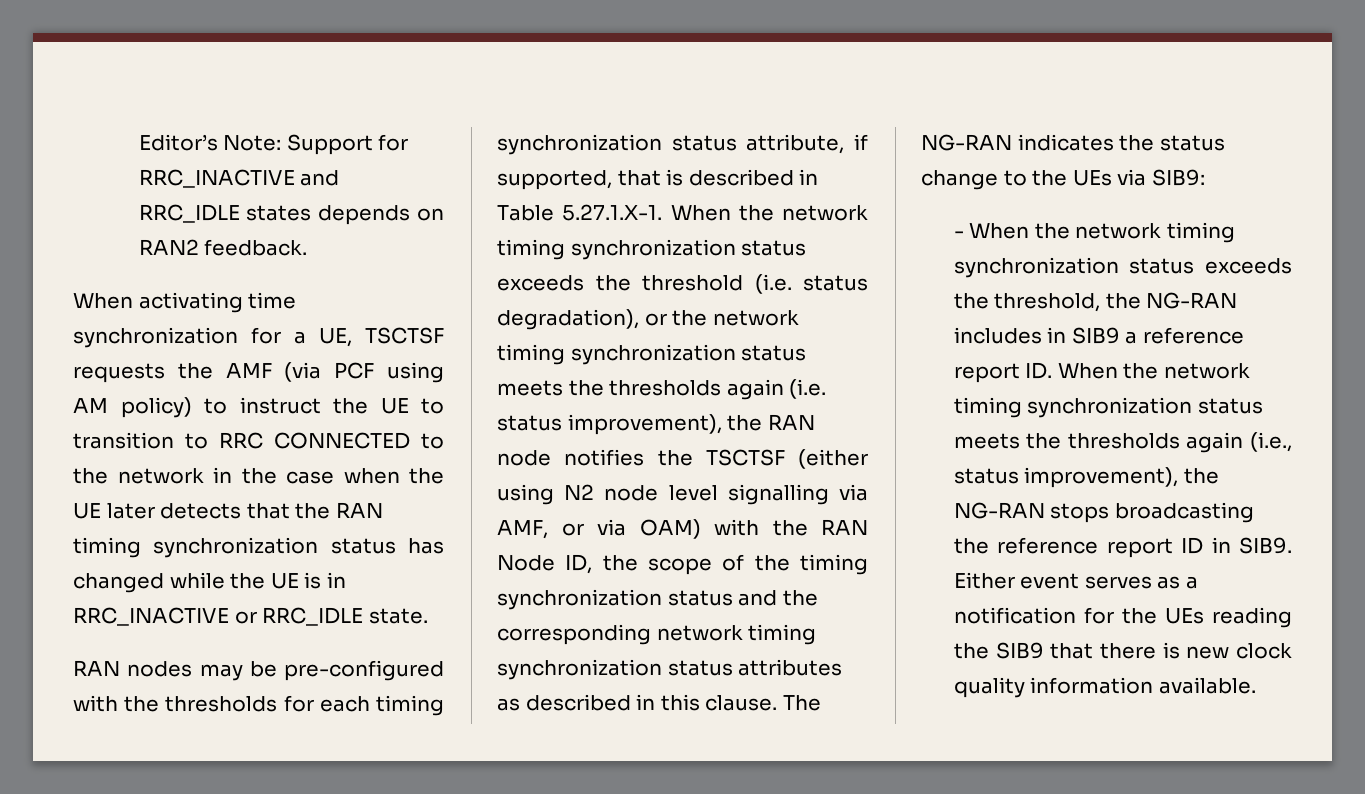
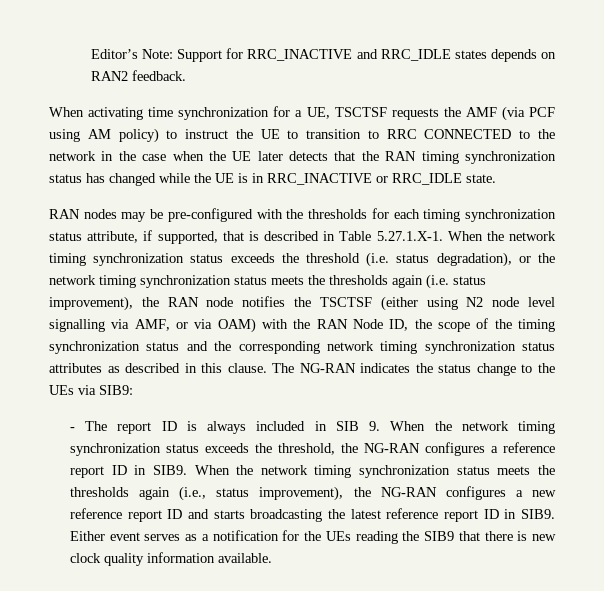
(964, 234) none -> [85,421,381,434] The report ID is always included in SIB 9.
[953,327,1244,344] [953,362,1053,383] includes in SIB9 a reference report ID. -> [425,442,555,456] [70,465,187,478] configures a reference report ID in SIB9.
[1050,503,1110,523] stops -> [445,486,557,500] [70,508,245,522] configures a new reference report ID and starts
(989, 546) none -> [350,509,381,519] latest

